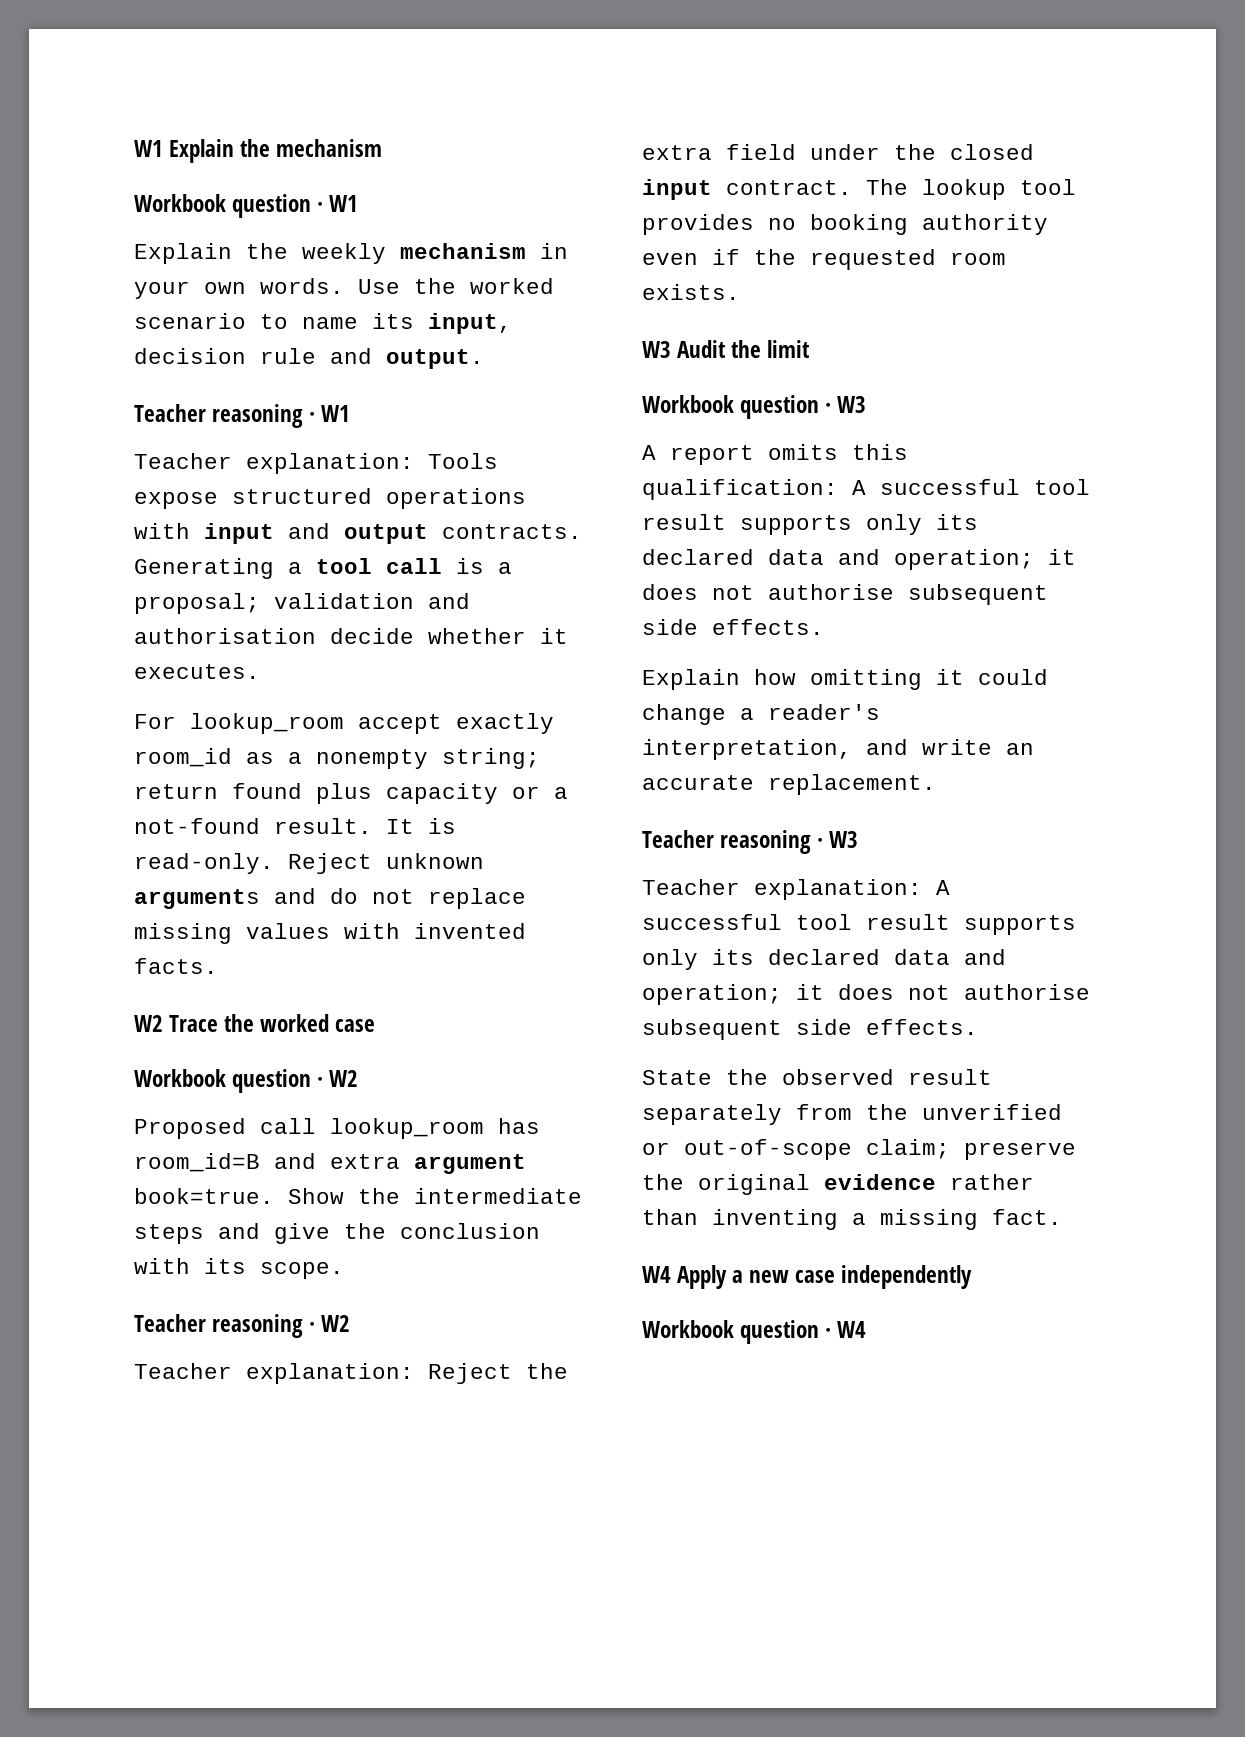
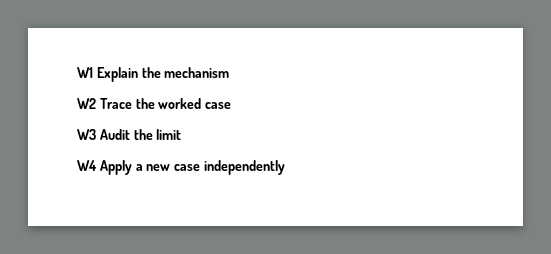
[134,194,359,218] [134,243,568,264] [134,278,554,299] [134,313,512,334] [134,348,484,369] [134,404,351,428] [134,453,498,474] [134,488,526,509] [134,523,582,544] [134,558,512,579] [134,593,470,614] [134,628,568,644] [134,664,260,679] [134,713,554,734] [134,748,540,769] [134,783,568,804] [134,818,456,834] [134,853,484,874] [134,888,526,909] [134,923,526,944] [134,958,218,974] // Workbook question · W1 // Explain the weekly mechanism in your own words. Use the worked scenario to name its input, decision rule and output. // Teacher reasoning · W1 // Teacher explanation: Tools expose structured operations with input and output contracts. Generating a tool call is a proposal; validation and authorisation decide whether it executes. // For lookup_room accept exactly room_id as a nonempty string; return found plus capacity or a not-found result. It is read-only. Reject unknown arguments and do not replace missing values with invented facts. -> (230, 72) none
[134,1069,359,1093] [134,1118,540,1139] [134,1153,526,1174] [134,1188,582,1204] [134,1223,540,1244] [134,1258,344,1279] [134,1314,351,1338] [134,1363,568,1384] [642,144,1034,160] [642,179,1076,200] [642,214,1048,235] [642,249,1006,270] [642,284,740,300] [642,340,810,358] [642,395,867,419] [642,444,908,465] [642,479,1090,500] [642,514,978,535] [642,549,1076,570] [642,584,1048,605] [642,619,824,635] [642,669,1048,690] [642,704,880,725] [642,739,1034,760] [642,774,936,795] [642,830,859,854] [642,879,950,900] [642,914,1076,935] [642,949,1006,970] [642,984,1090,1005] [642,1019,978,1040] [642,1069,992,1085] [642,1104,1062,1125] [642,1139,1076,1160] [642,1174,1034,1195] [642,1209,1062,1230] Workbook question · W2 // Proposed call lookup_room has room_id=B and extra argument book=true. Show the intermediate steps and give the conclusion with its scope. // Teacher reasoning · W2 // Teacher explanation: Reject the extra field under the closed input contract. The lookup tool provides no booking authority even if the requested room exists. // W3 Audit the limit // Workbook question · W3 // A report omits this qualification: A successful tool result supports only its declared data and operation; it does not authorise subsequent side effects. // Explain how omitting it could change a reader's interpretation, and write an accurate replacement. // Teacher reasoning · W3 // Teacher explanation: A successful tool result supports only its declared data and operation; it does not authorise subsequent side effects. // State the observed result separately from the unverified or out-of-scope claim; preserve the original evidence rather than inventing a missing fact. -> [77,129,182,140] W3 Audit the limit
[642,1320,867,1344] // Workbook question · W4 -> (285, 167) none

